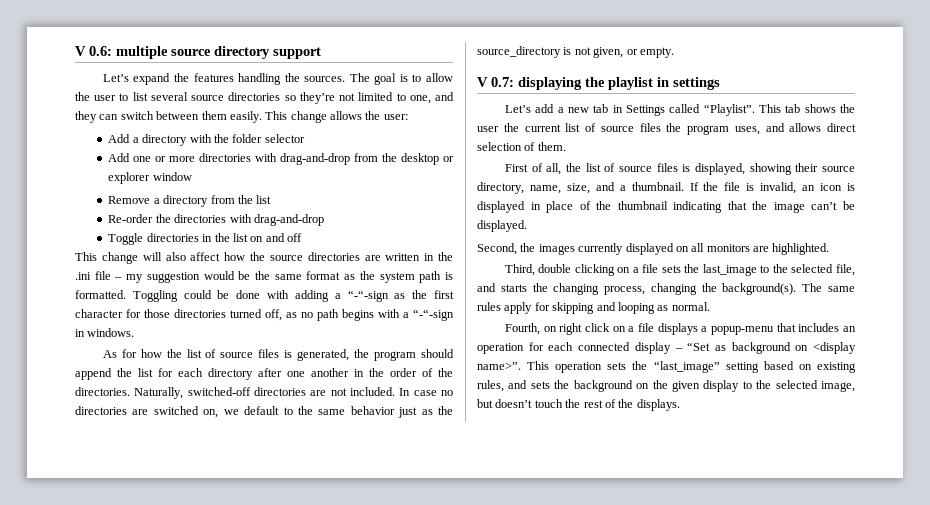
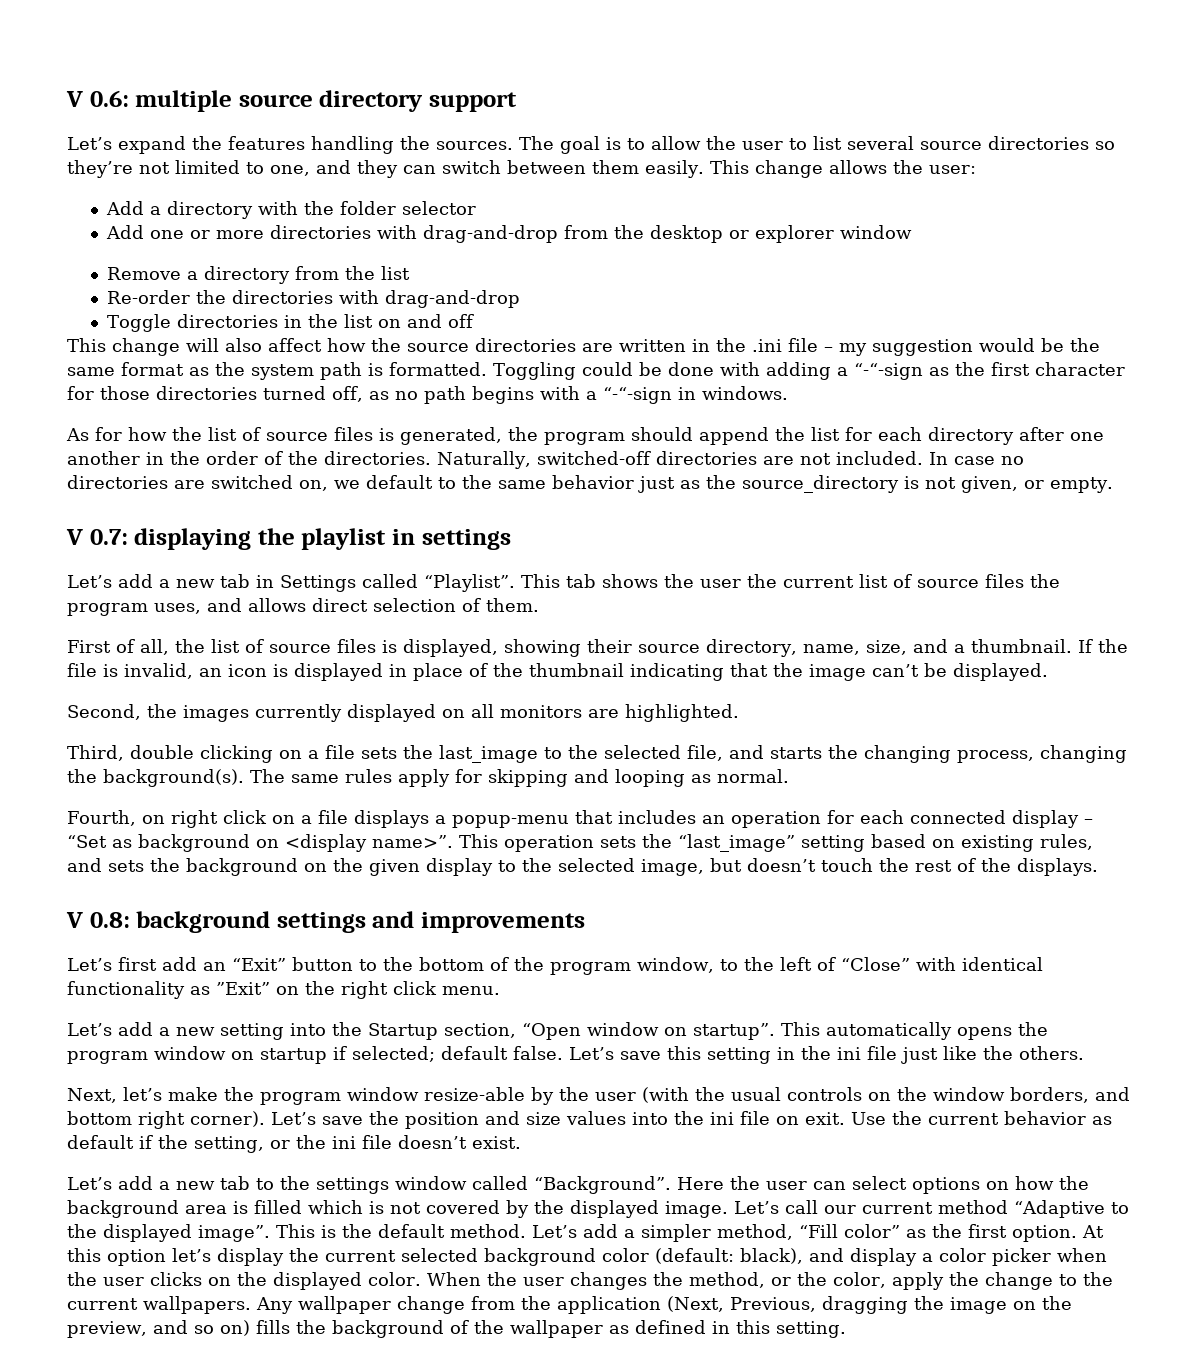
(680, 405) none -> [66,911,586,933] [67,957,1043,975] [67,981,500,999] [67,1022,1048,1040] [67,1046,1084,1064] [67,1087,1130,1105] [67,1111,1112,1129] [67,1135,521,1153] [67,1176,1089,1194] [67,1200,1129,1218] [67,1224,1104,1242] [67,1248,1107,1266] [67,1272,1113,1290] [67,1296,1072,1314] [67,1320,846,1338] // V 0.8: background settings and improvements // Let’s first add an “Exit” button to the bottom of the program window, to the left of “Close” with identical functionality as ”Exit” on the right click menu. // Let’s add a new setting into the Startup section, “Open window on startup”. This automatically opens the program window on startup if selected; default false. Let’s save this setting in the ini file just like the others. // Next, let’s make the program window resize-able by the user (with the usual controls on the window borders, and bottom right corner). Let’s save the position and size values into the ini file on exit. Use the current behavior as default if the setting, or the ini file doesn’t exist. // Let’s add a new tab to the settings window called “Background”. Here the user can select options on how the background area is filled which is not covered by the displayed image. Let’s call our current method “Adaptive to the displayed image”. This is the default method. Let’s add a simpler method, “Fill color” as the first option. At this option let’s display the current selected background color (default: black), and display a color picker when the user clicks on the displayed color. When the user changes the method, or the color, apply the change to the current wallpapers. Any wallpaper change from the application (Next, Previous, dragging the image on the preview, and so on) fills the background of the wallpaper as defined in this setting.

